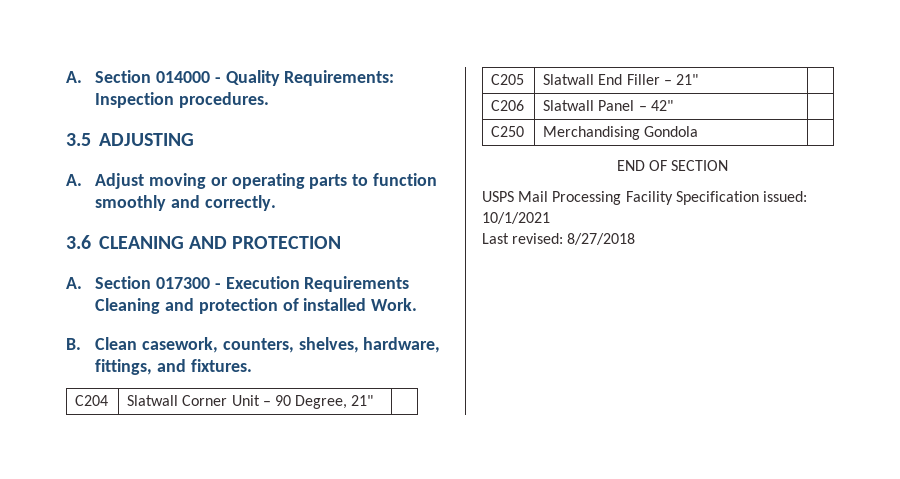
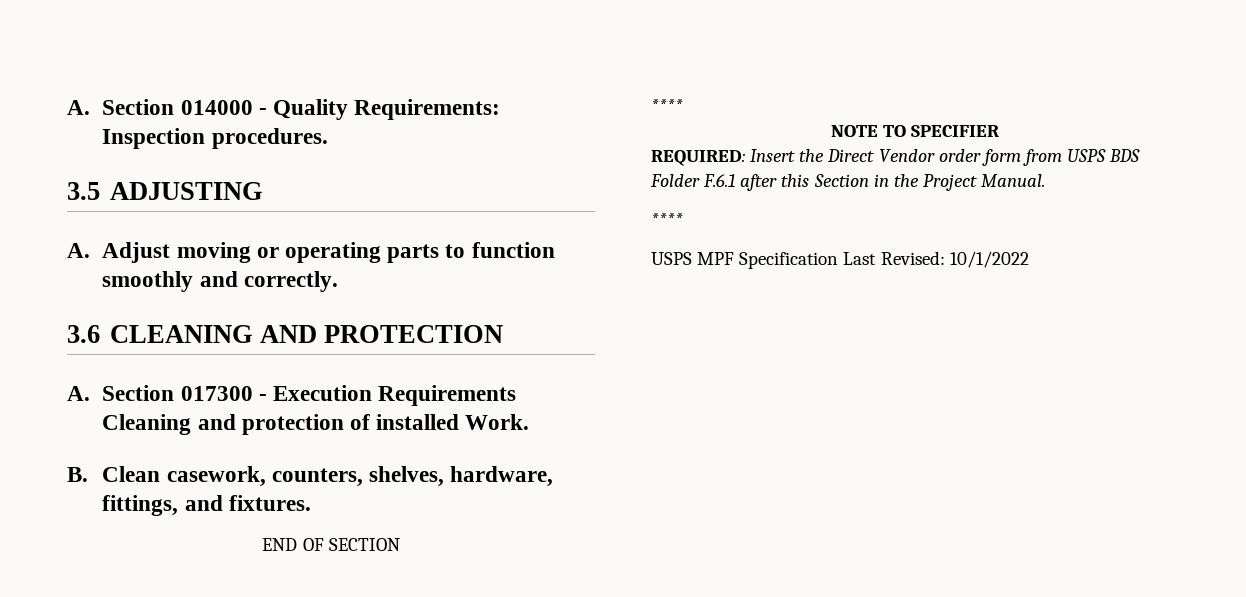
[75,395,109,406] [127,395,374,409] [491,74,525,85] [543,74,699,85] [491,100,525,111] [543,100,673,111] [491,126,525,137] [543,126,699,140] [616,160,729,171] [482,191,807,205] [482,212,550,224] [482,233,636,245] // C204 | Slatwall Corner Unit – 90 Degree, 21" | // C205 | Slatwall End Filler – 21" | // C206 | Slatwall Panel – 42" | // C250 | Merchandising Gondola | // END OF SECTION // USPS Mail Processing Facility Specification issued: 10/1/2021 // Last revised: 8/27/2018 -> [262,538,400,551] [651,99,683,112] [830,125,1000,137] [651,149,1141,166] [650,174,1046,191] [651,213,683,226] [651,251,1029,269] // END OF SECTION // **** // NOTE TO SPECIFIER // REQUIRED: Insert the Direct Vendor order form from USPS BDS Folder F.6.1 after this Section in the Project Manual. // **** // USPS MPF Specification Last Revised: 10/1/2022

